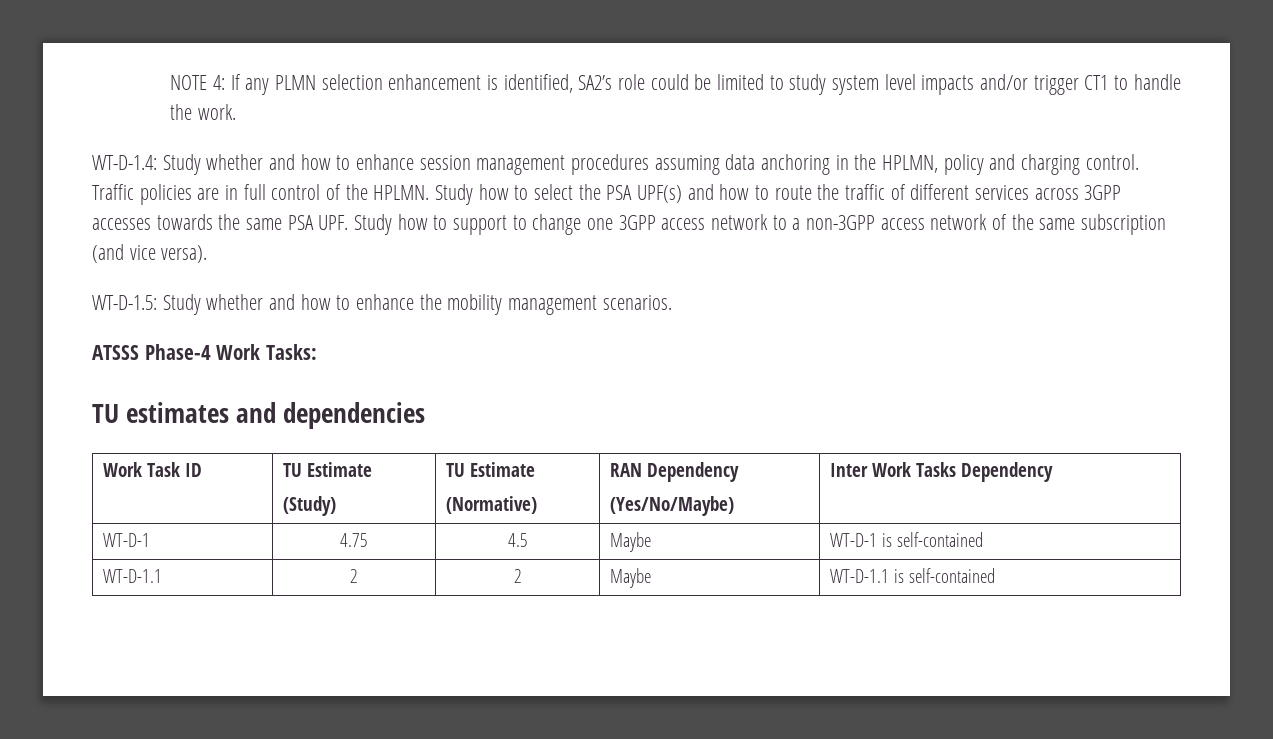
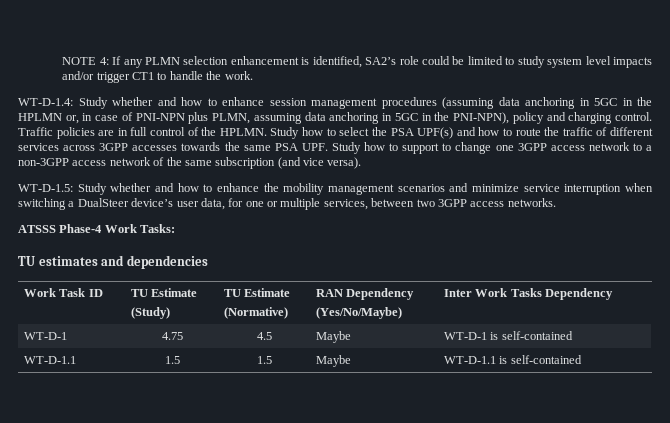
[654,154,939,175] assuming data anchoring in the HPLMN, -> [442,97,652,109] [18,112,510,124] (assuming data anchoring in 5GC in the HPLMN or, in case of PNI-NPN plus PLMN, assuming data anchoring in 5GC in the PNI-NPN),
[602,295,672,310] scenarios. -> [397,183,653,195] [18,198,556,210] scenarios and minimize service interruption when switching a DualSteer device’s user data, for one or multiple services, between two 3GPP access networks.
[350,569,358,583] [513,569,522,583] 2 | 2 -> [164,356,180,364] [257,356,272,364] 1.5 | 1.5

